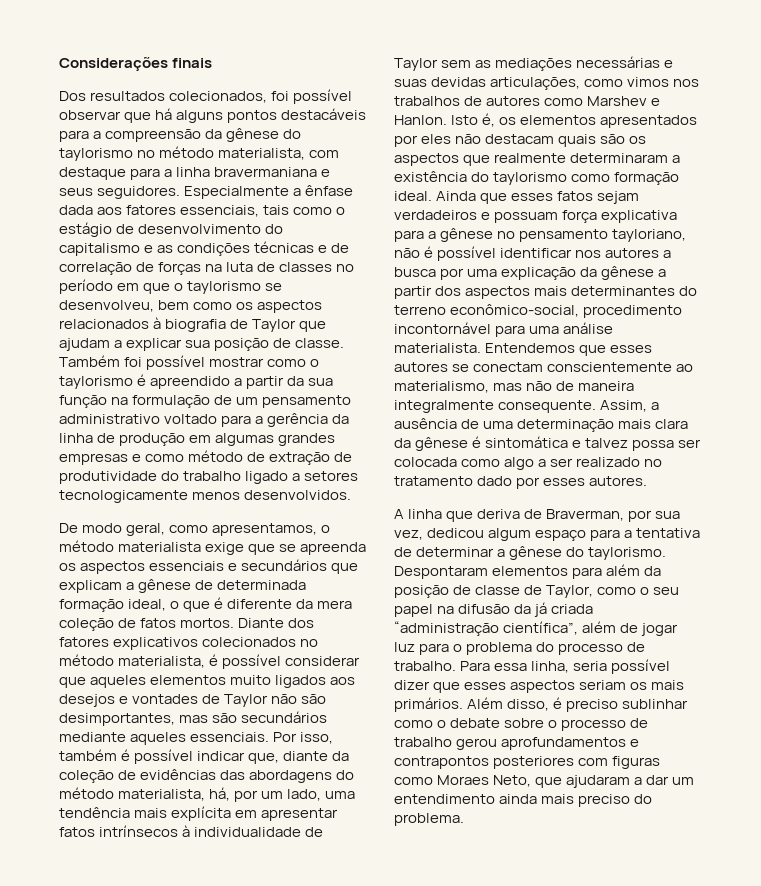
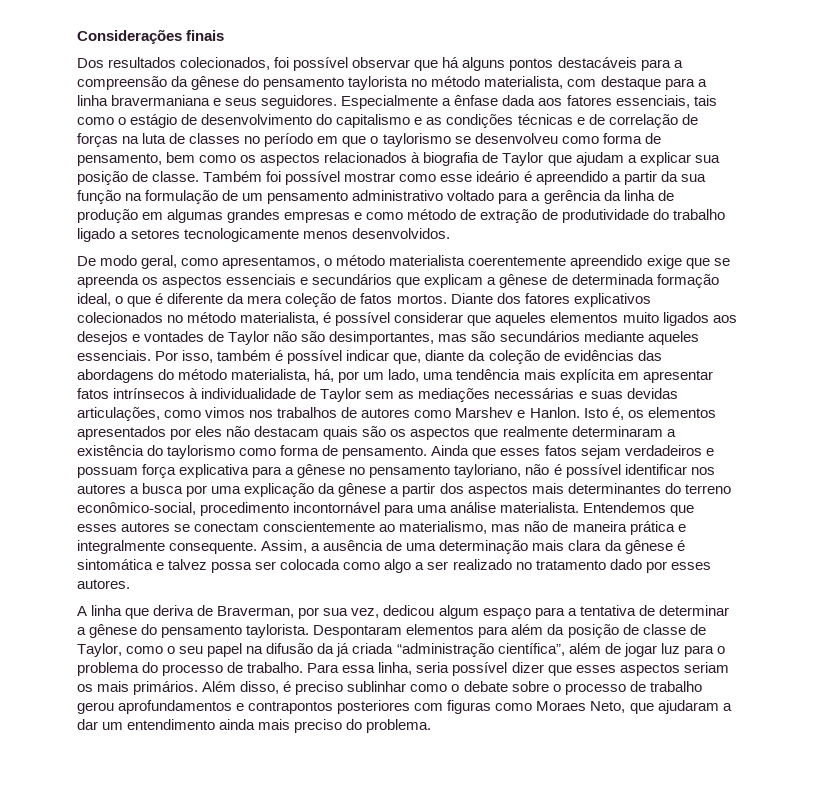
[59,148,133,161] taylorismo -> [263,76,409,90] pensamento taylorista
[59,300,154,312] desenvolveu, -> [474,133,661,144] [77,153,162,166] desenvolveu como forma de pensamento,
[310,359,320,367] [59,376,133,389] o taylorismo -> [440,171,520,182] esse ideário
(202, 547) none -> [468,255,643,269] coerentemente apreendido
[614,172,680,185] [394,191,432,201] formação ideal. -> [280,445,428,459] forma de pensamento.
(635, 386) none -> [629,521,686,535] prática e
[588,547,667,560] taylorismo. -> [161,624,310,638] pensamento taylorista.

